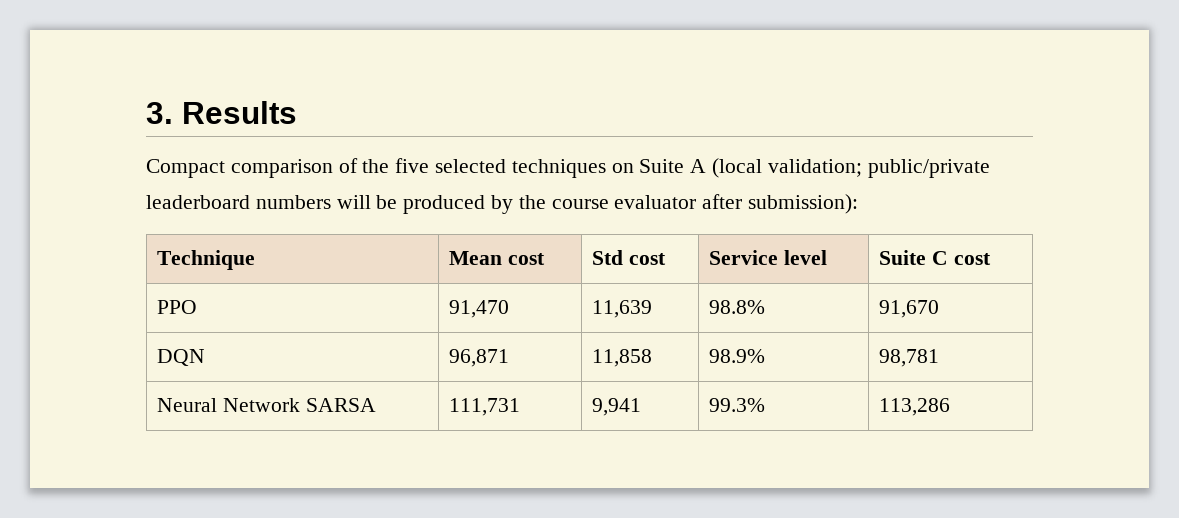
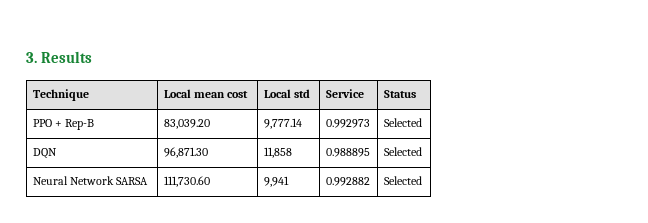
[146,158,990,178] [146,194,859,214] // Compact comparison of the five selected techniques on Suite A (local validation; public/private leaderboard numbers will be produced by the course evaluator after submission): -> (93, 57) none
[448,251,545,265] [591,250,666,265] Mean cost | Std cost -> [163,89,249,98] [263,89,311,98] Local mean cost | Local std
[783,250,827,265] [878,250,991,265] [156,300,197,314] [448,300,509,318] [591,300,652,318] [708,300,765,314] [878,300,939,318] level | Suite C cost // PPO | 91,470 | 11,639 | 98.8% | 91,670 -> [383,90,416,98] [32,119,95,130] [163,119,210,129] [263,118,302,129] [325,119,370,128] [383,118,422,127] | Status // PPO + Rep-B | 83,039.20 | 9,777.14 | 0.992973 | Selected
[448,349,509,367] 96,871 -> [163,147,208,158] 96,871.30
[708,349,765,363] [878,349,939,367] 98.9% | 98,781 -> [325,148,370,157] [383,147,422,156] 0.988895 | Selected
[448,398,520,416] 111,731 -> [163,176,210,187] 111,730.60
[708,398,765,412] [878,398,950,416] 99.3% | 113,286 -> [325,177,370,186] [383,176,422,185] 0.992882 | Selected

